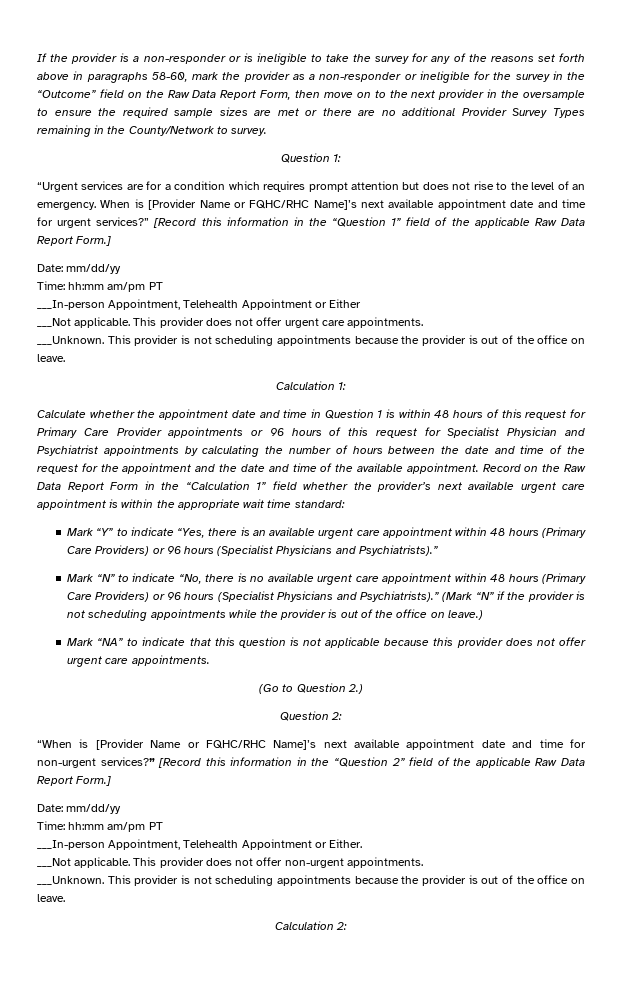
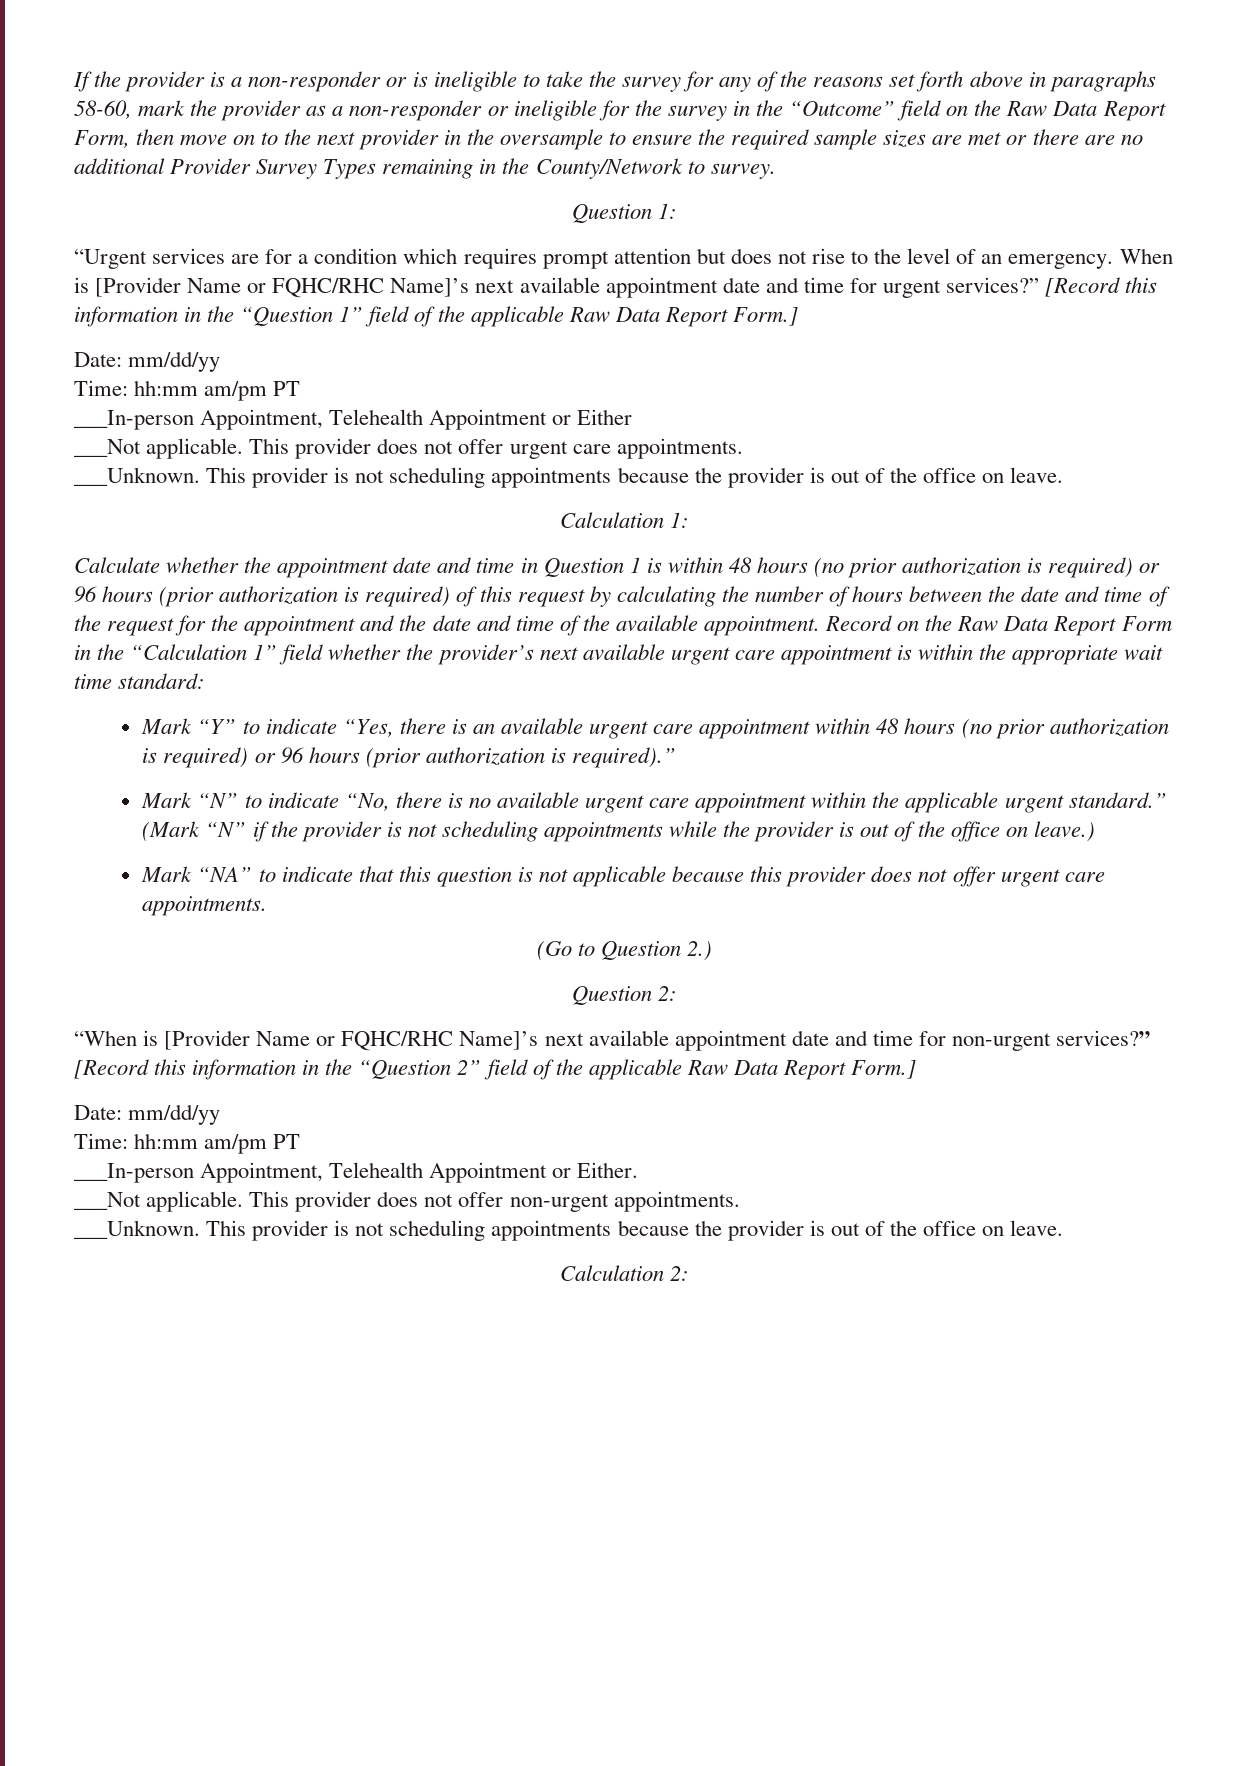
[486,409,586,420] [37,427,585,438] [37,445,179,456] of this request for Primary Care Provider appointments or 96 hours of this request for Specialist Physician and Psychiatrist appointments -> [814,557,1161,578] [74,586,585,607] (no prior authorization is required) or 96 hours (prior authorization is required) of this request
[542,527,587,538] [67,545,438,556] (Primary Care Providers) or 96 hours (Specialist Physicians and Psychiatrists).” -> [961,718,1169,739] [142,747,677,768] (no prior authorization is required) or 96 hours (prior authorization is required).”
[490,573,587,584] [67,591,439,602] 48 hours (Primary Care Providers) or 96 hours (Specialist Physicians and Psychiatrists).” -> [872,792,1167,813] the applicable urgent standard.”

